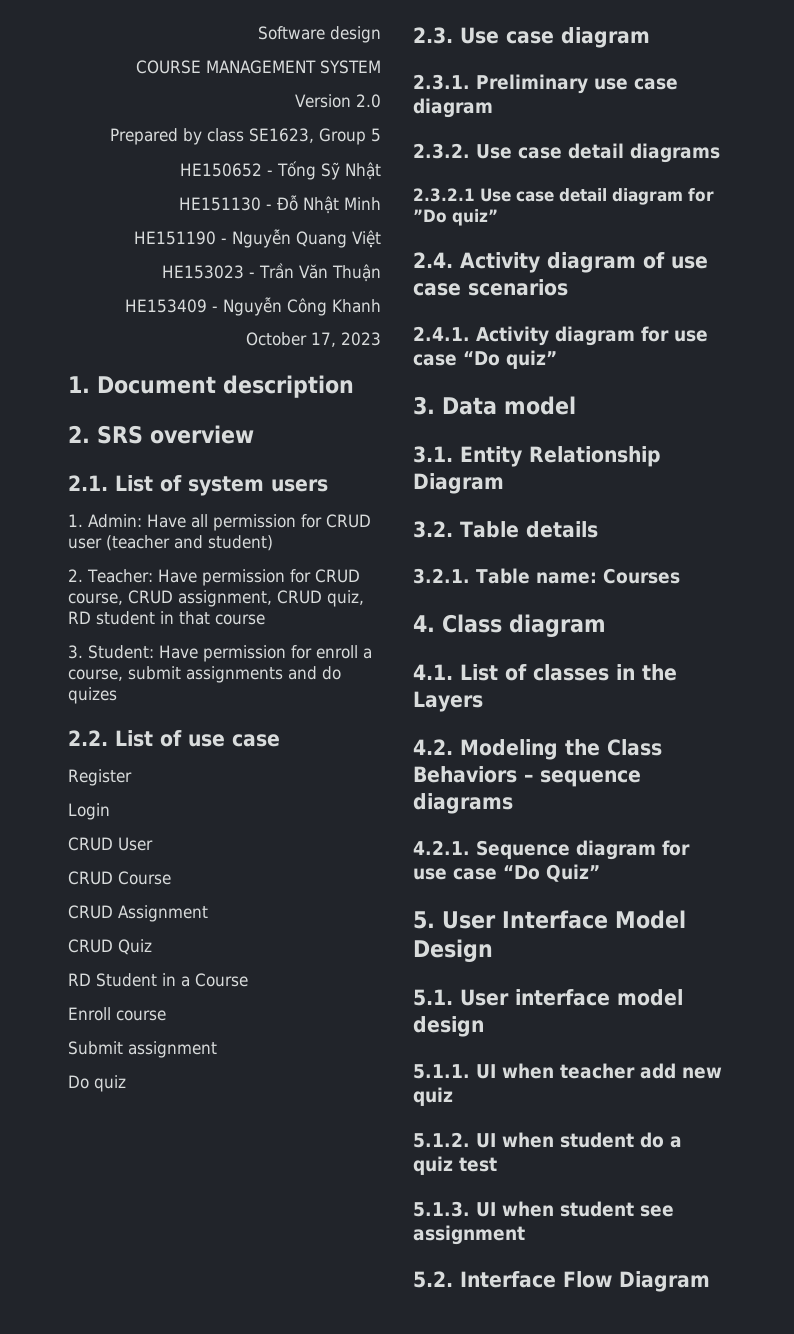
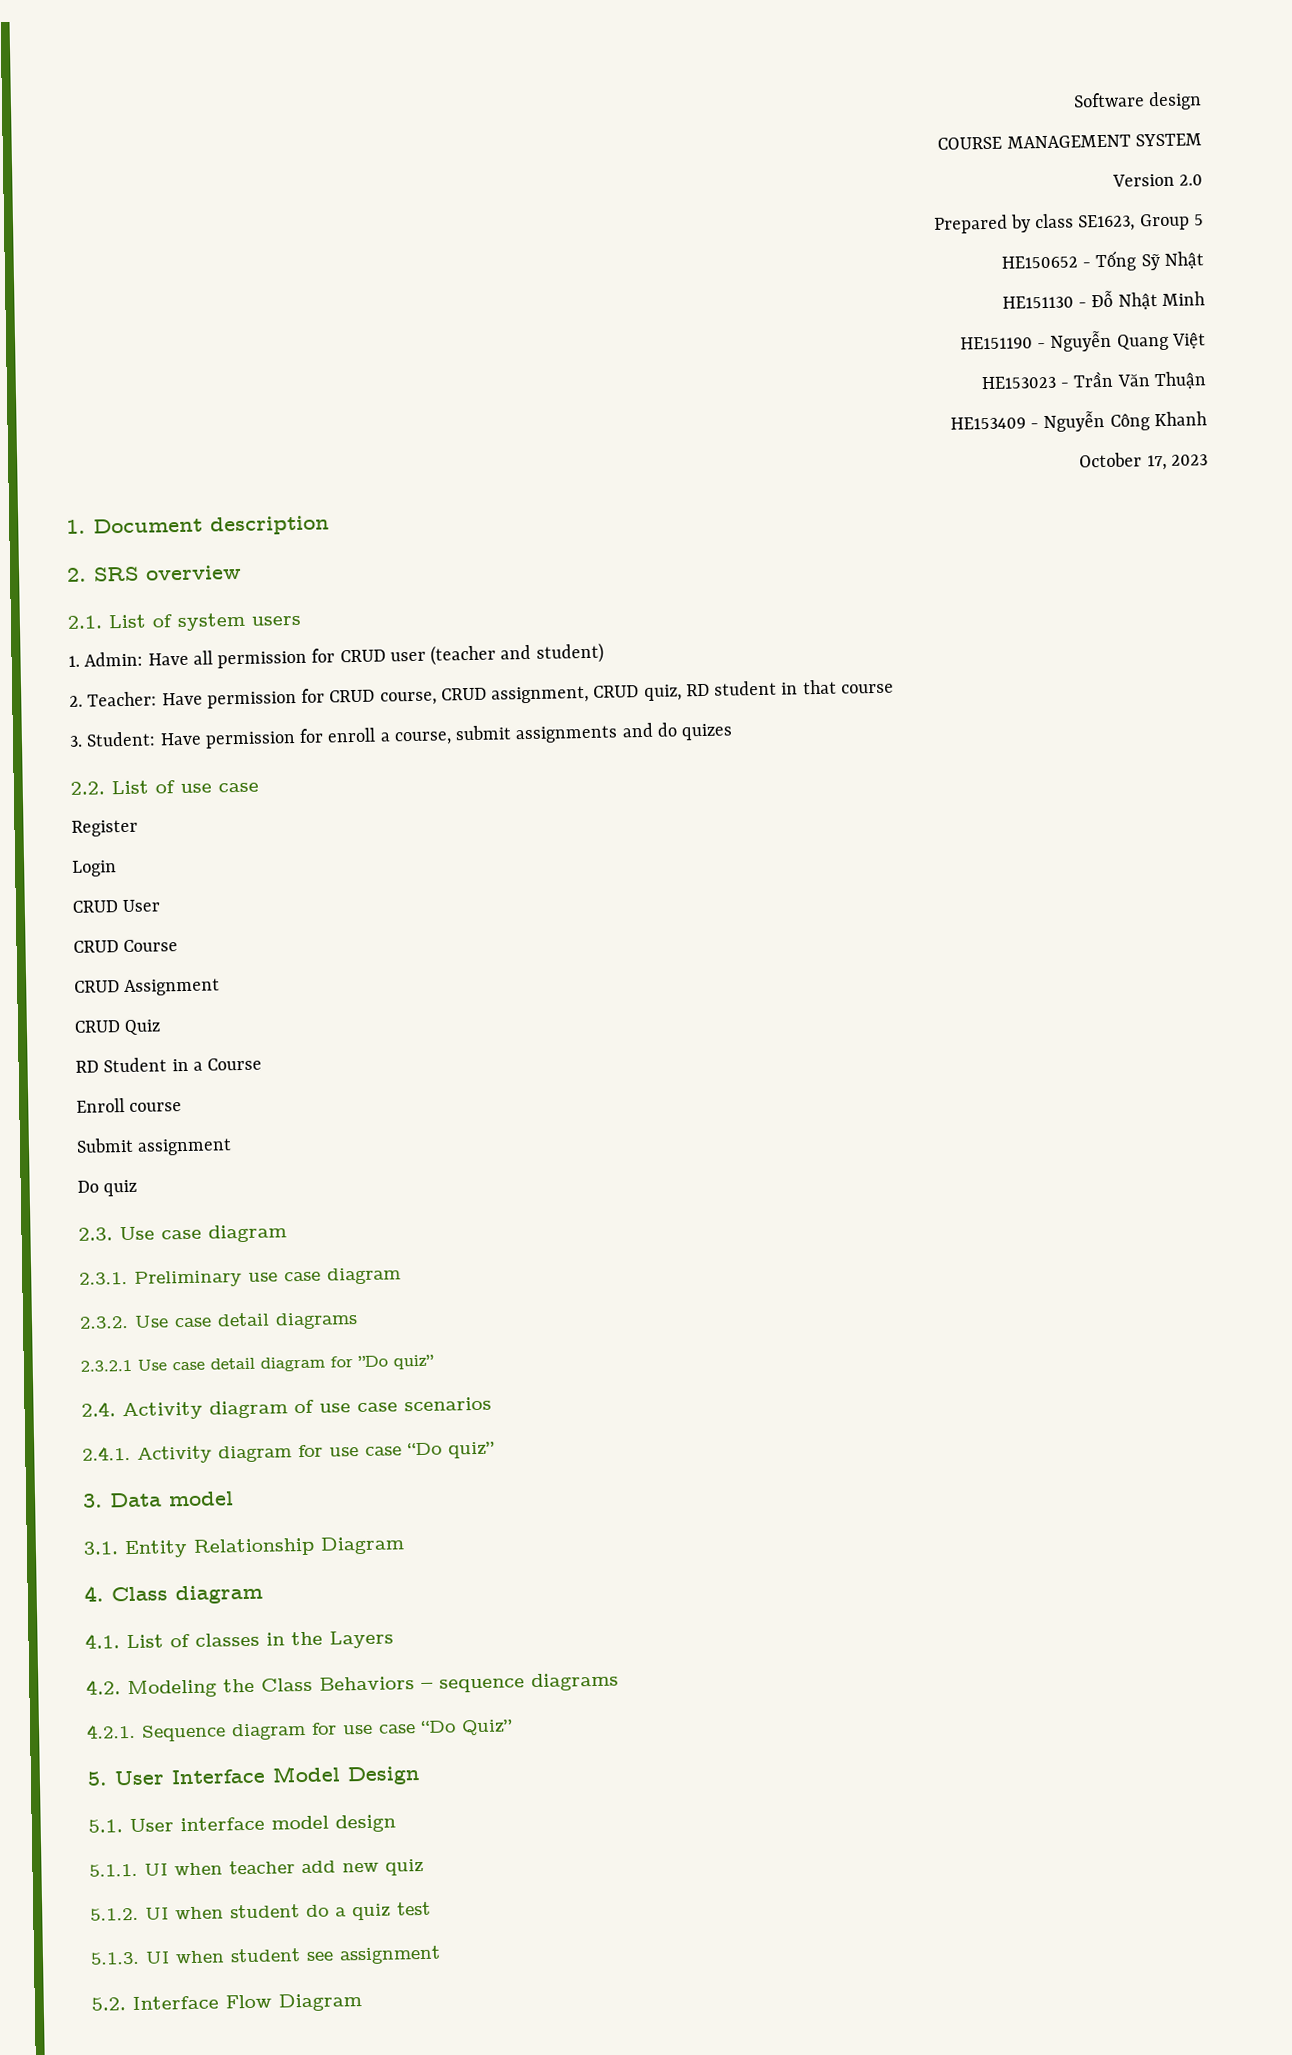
[413,521,598,538] [413,568,680,584] // 3.2. Table details // 3.2.1. Table name: Courses -> (405, 1545) none

